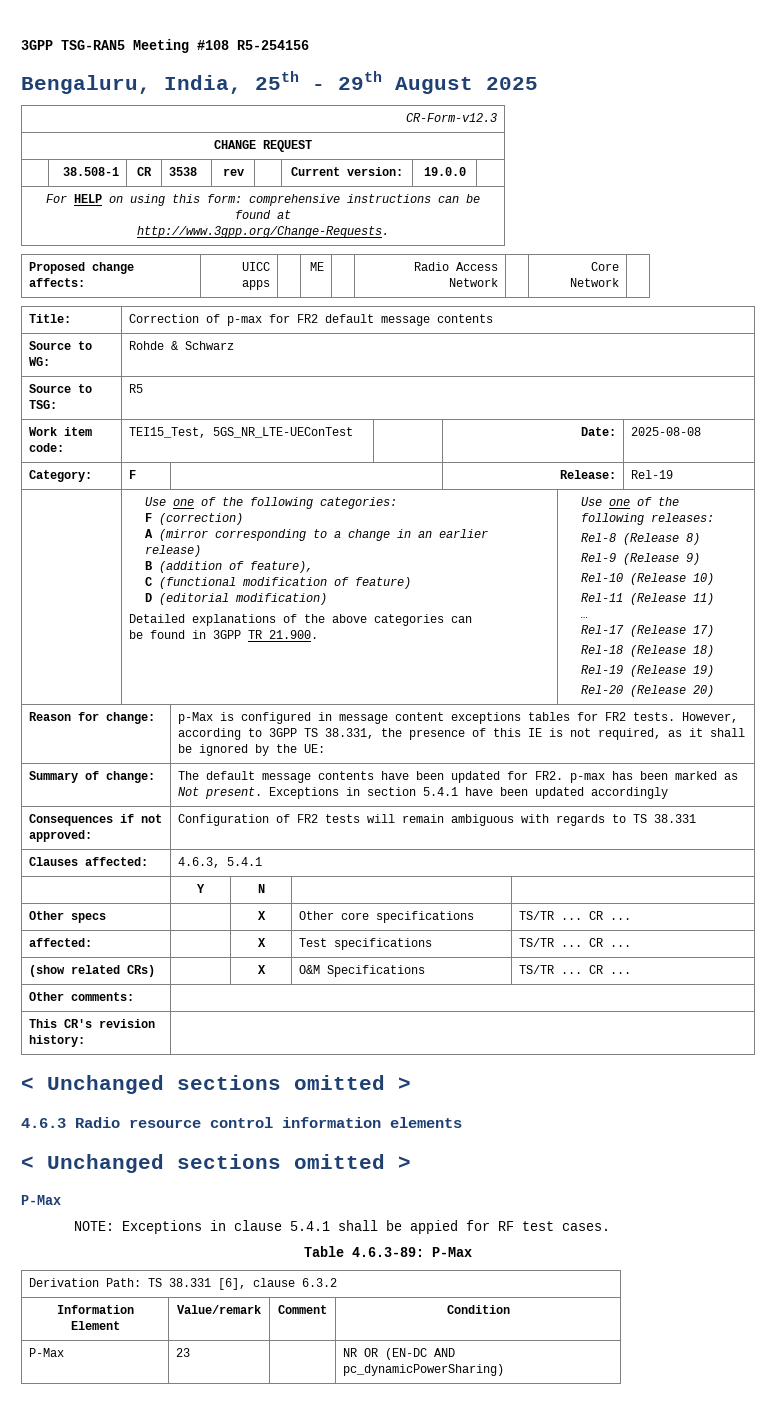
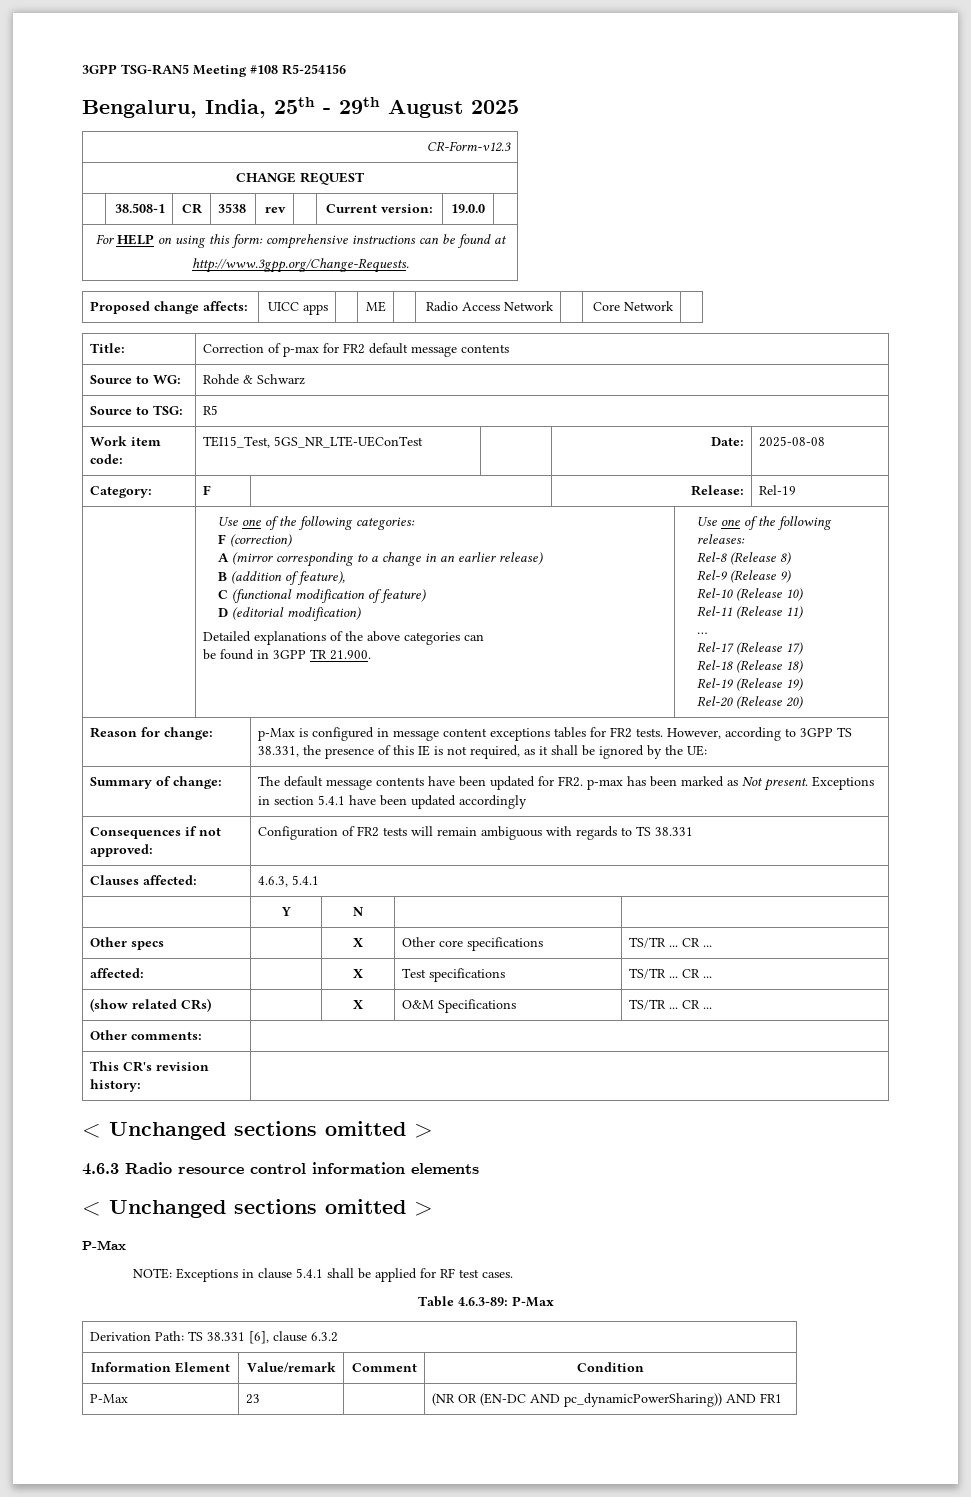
[410,1220,459,1234] appied -> [374,1268,417,1282] applied
[342,1348,357,1357] NR -> [431,1393,455,1406] (NR
[342,1364,504,1376] pc_dynamicPowerSharing) -> [563,1393,782,1407] pc_dynamicPowerSharing)) AND FR1

